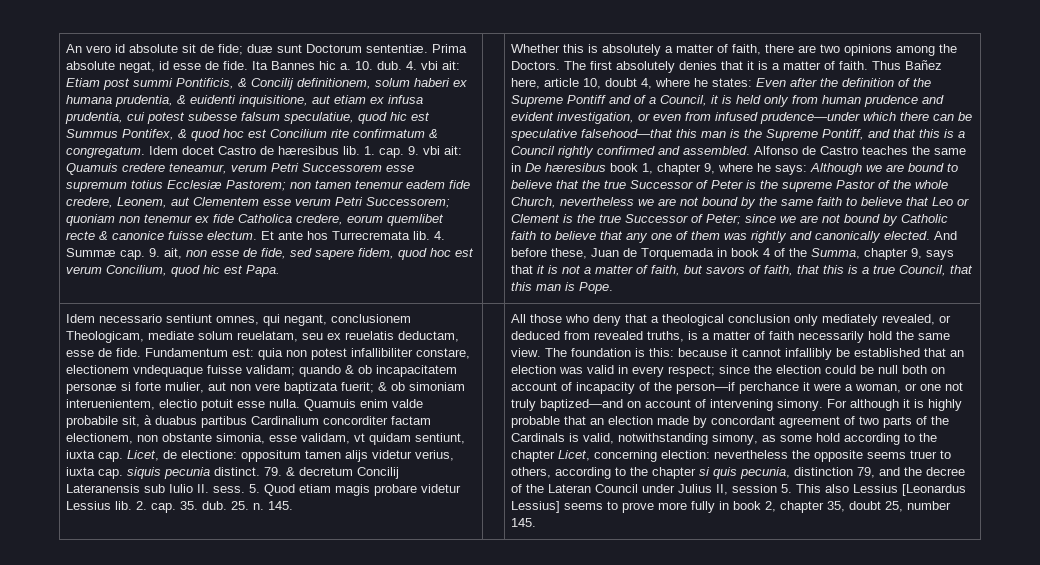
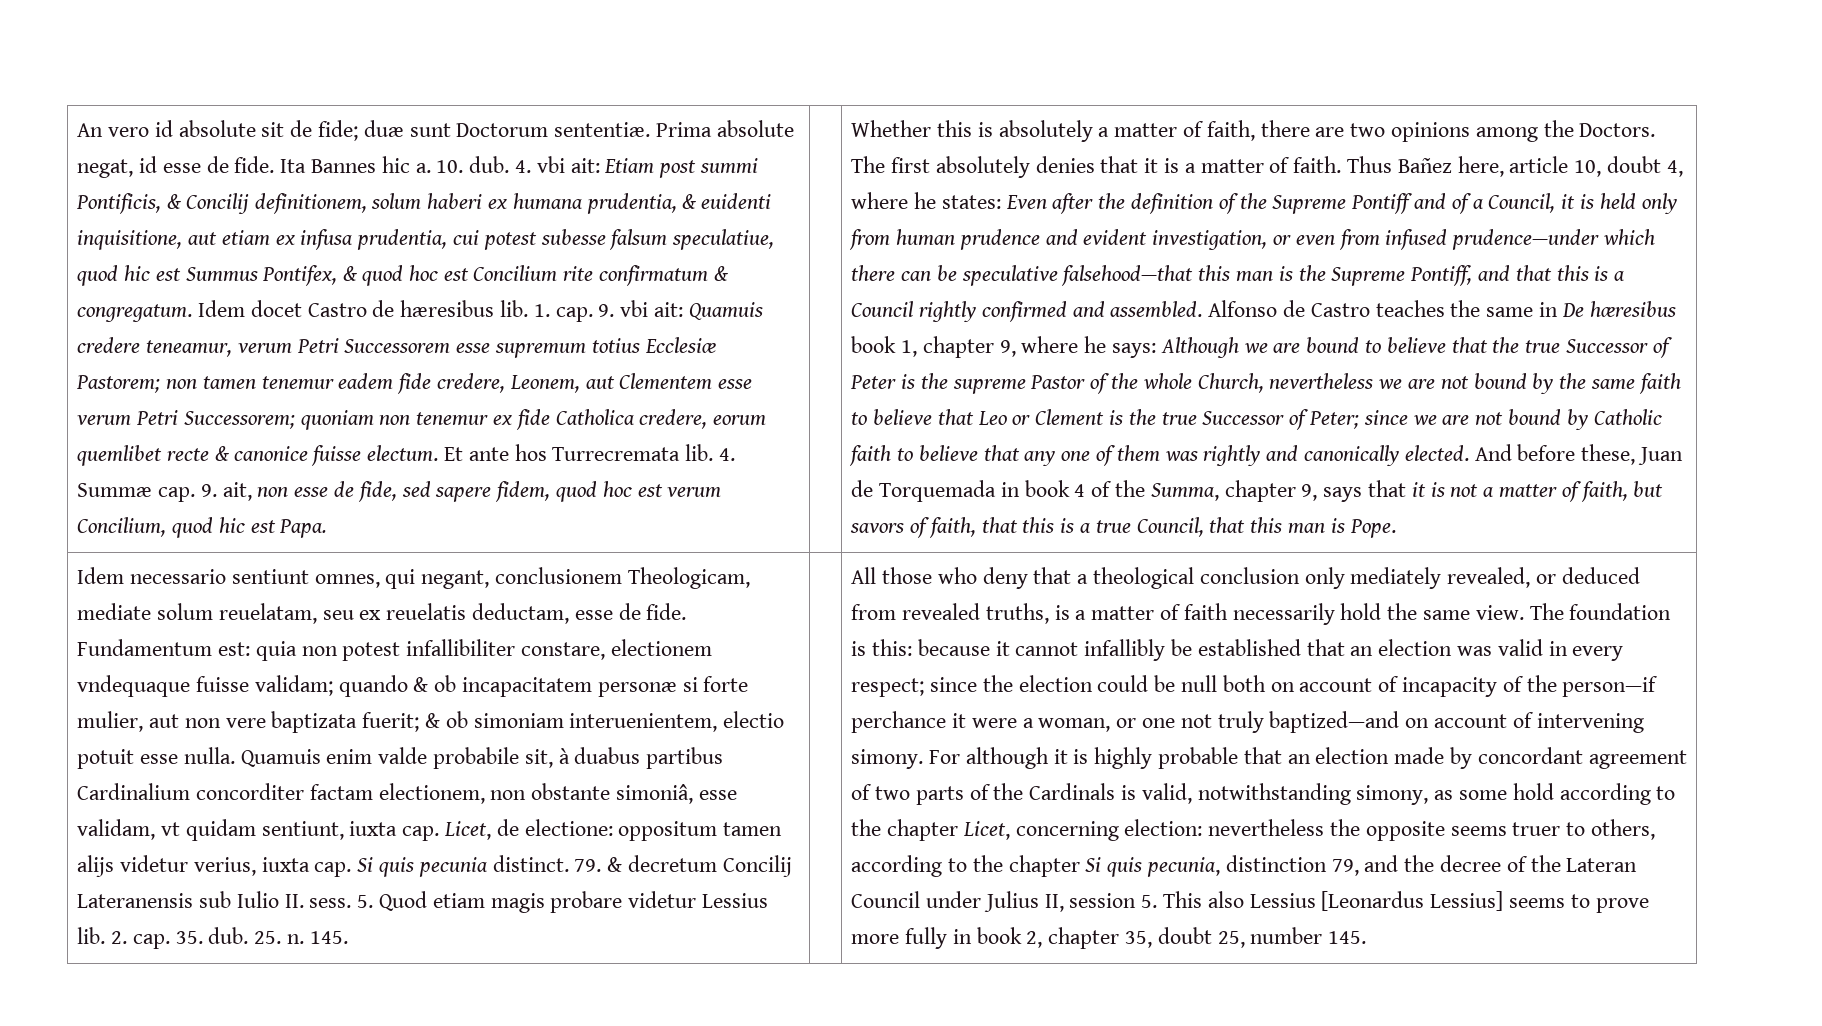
[216,433,266,444] simonia, -> [615,784,693,804] simoniâ,
[127,467,162,479] siquis -> [357,857,414,877] Si quis
[699,467,711,476] si -> [1085,857,1102,872] Si

